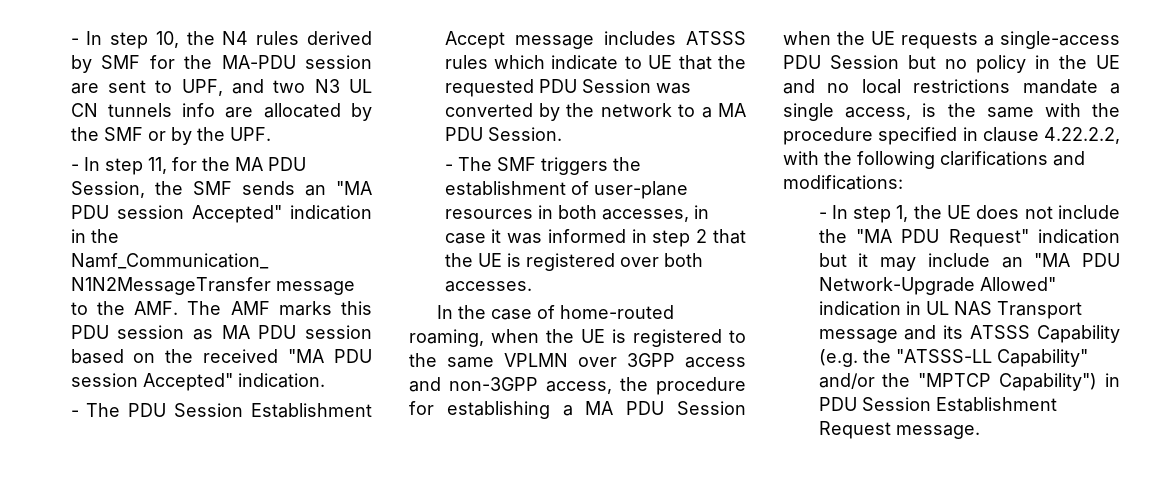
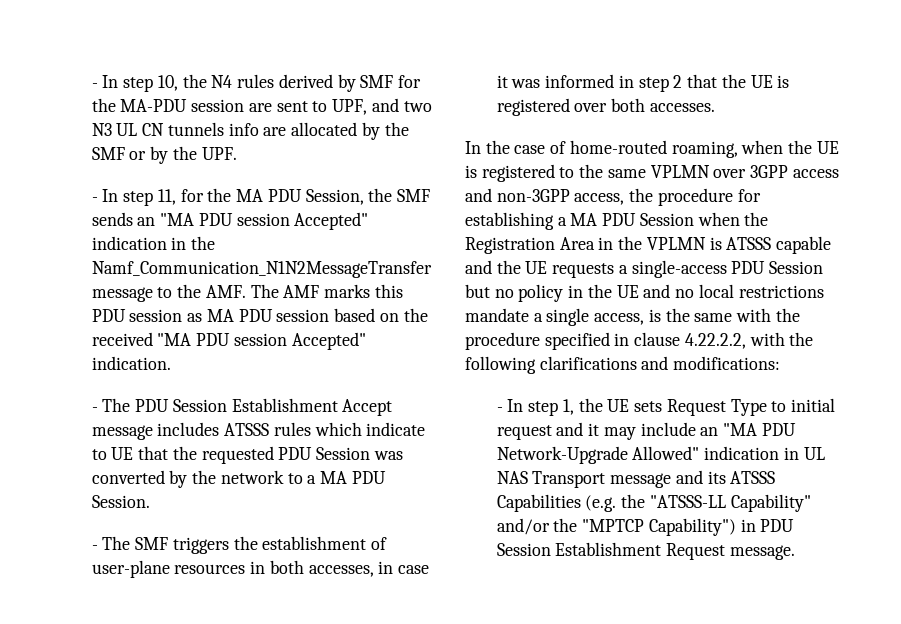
(865, 38) none -> [465,236,832,254] [465,260,521,274] Registration Area in the VPLMN is ATSSS capable and the
[976,205,1120,219] [818,229,1120,247] [818,253,847,267] does not include the "MA PDU Request" indication but -> [634,398,835,416] [496,422,584,440] sets Request Type to initial request and
[1037,325,1120,343] Capability -> [496,494,581,512] Capabilities

